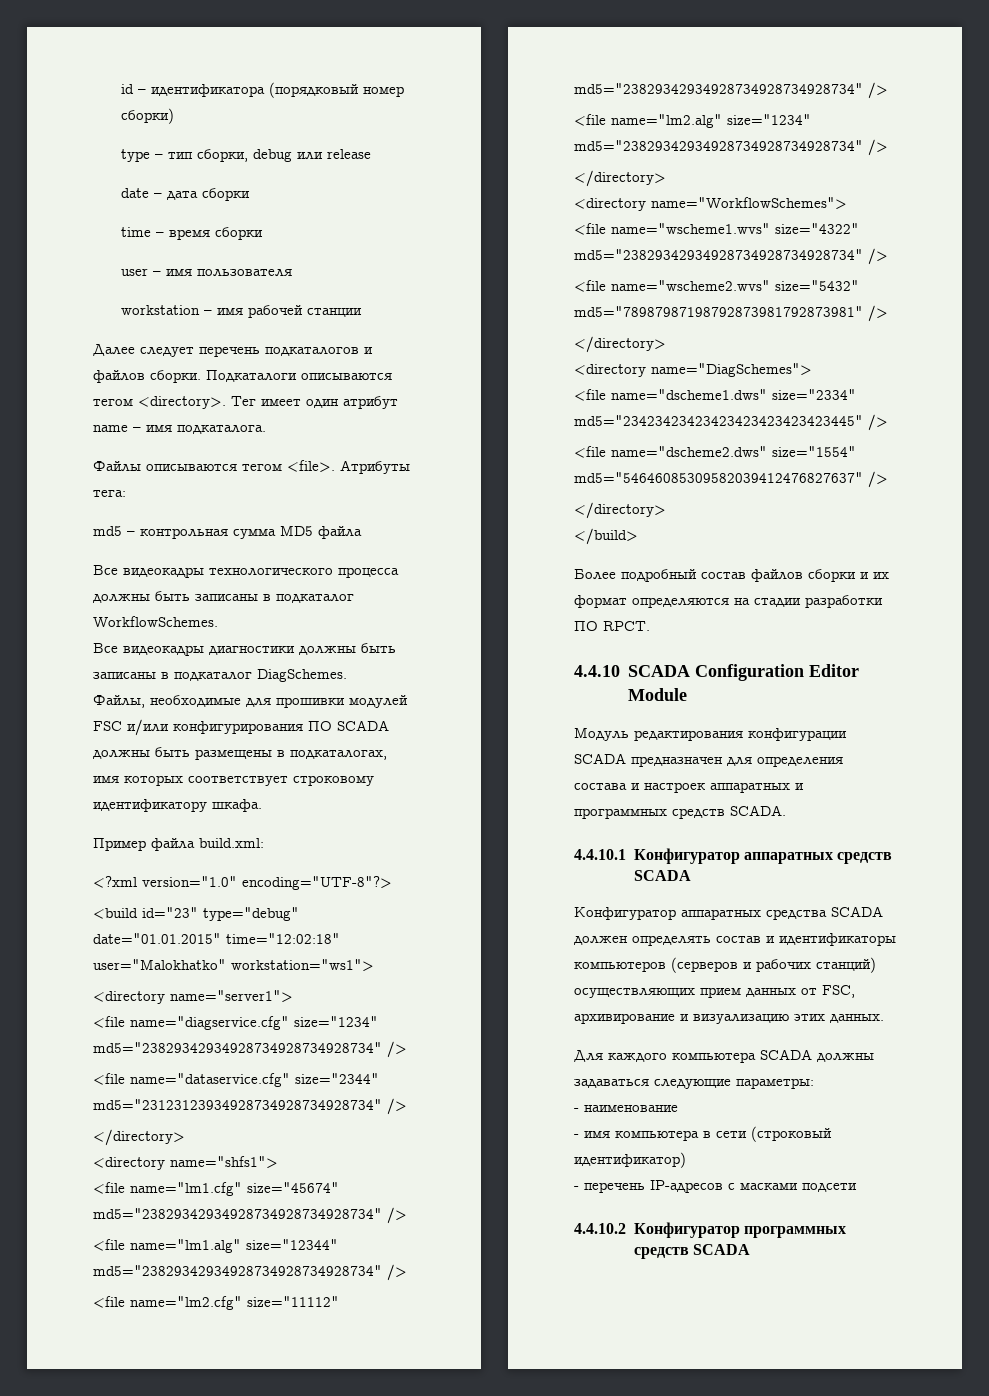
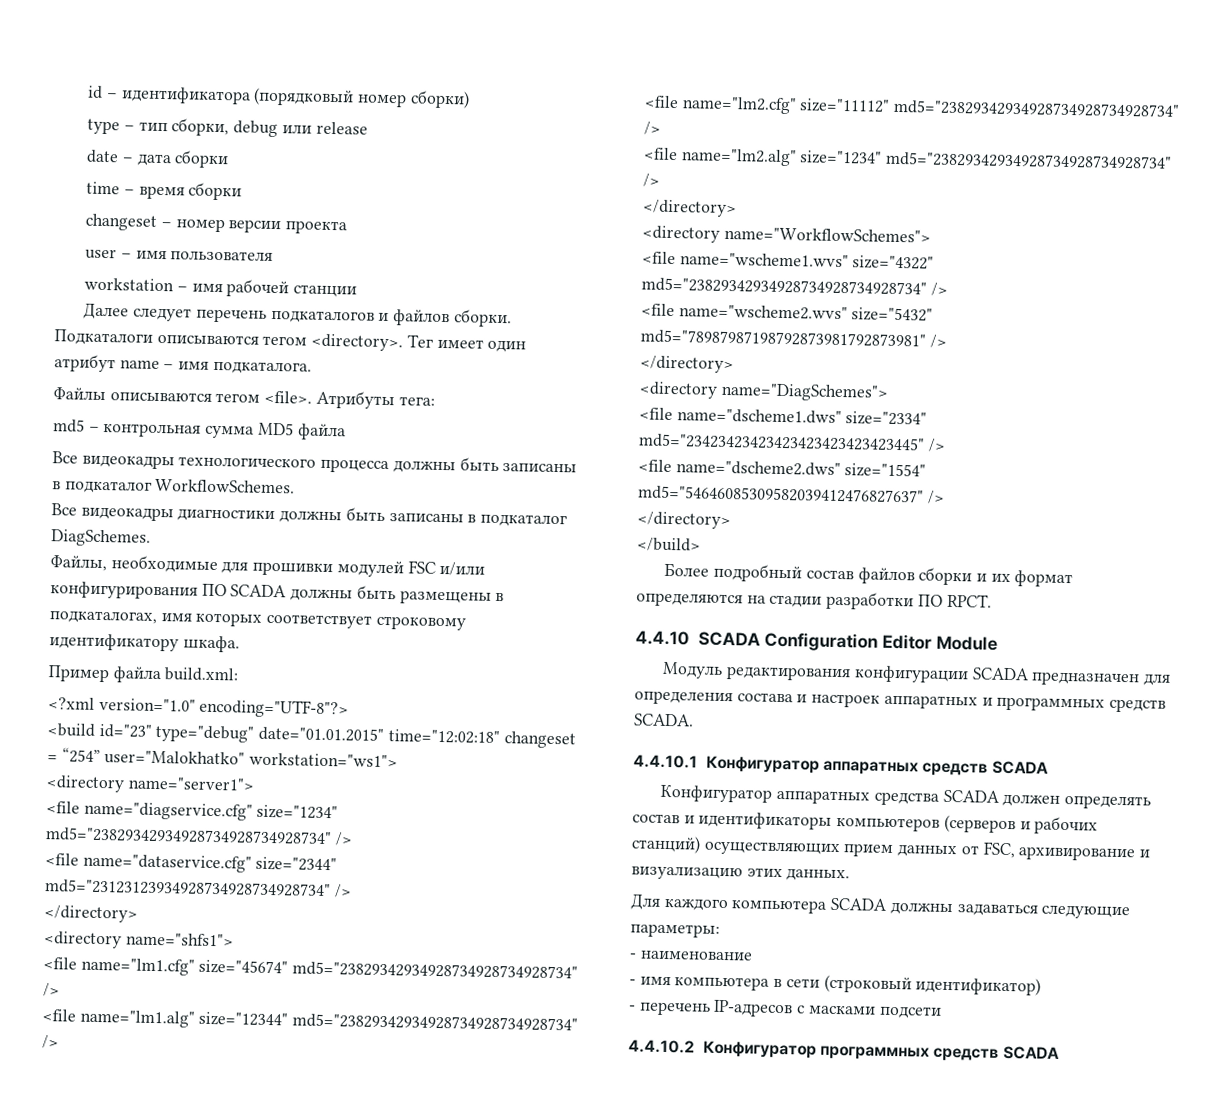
(264, 233) none -> [85,213,348,235] // changeset – номер версии проекта
(340, 938) none -> [503,731,576,749] [47,747,101,764] changeset = “254”

